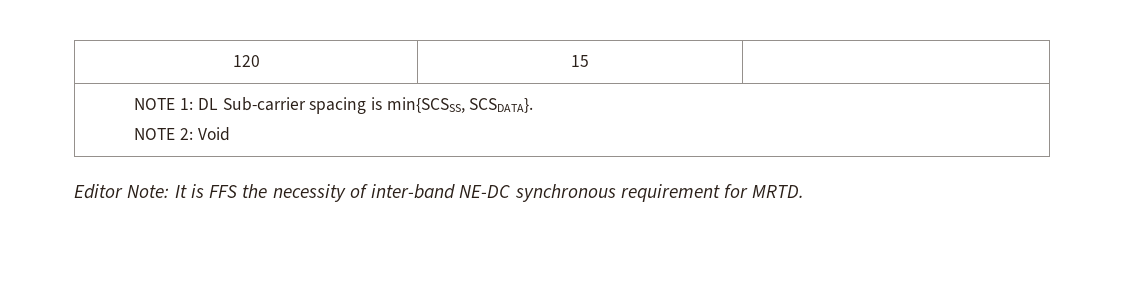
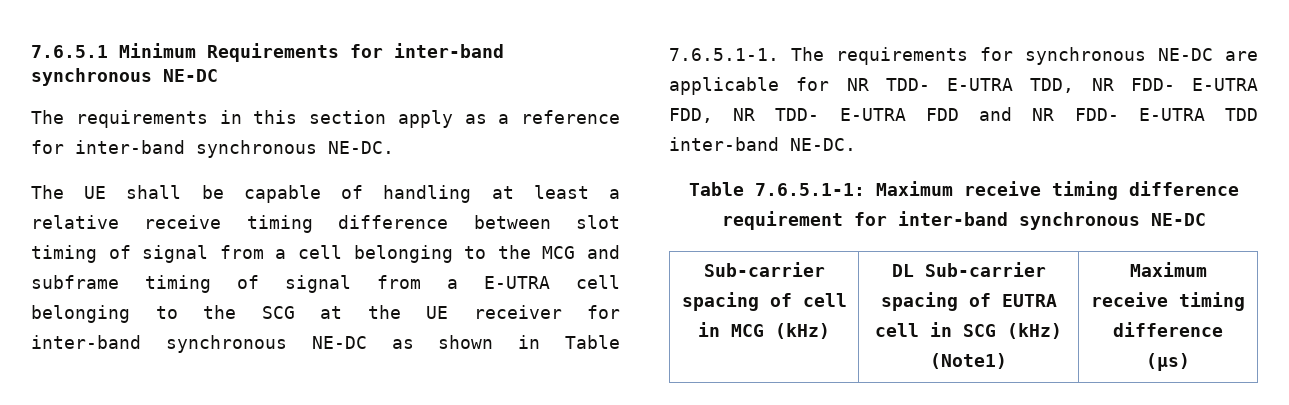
[232,55,260,67] [571,55,589,67] [134,97,534,114] [134,127,230,141] [74,184,805,202] 120 | 15 | // NOTE 1: DL Sub-carrier spacing is min{SCSSS, SCSDATA}. // NOTE 2: Void // Editor Note: It is FFS the necessity of inter-band NE-DC synchronous requirement for MRTD. -> [31,43,504,62] [31,68,218,86] [31,110,620,128] [31,140,394,158] [31,185,620,203] [31,215,620,233] [31,245,621,263] [31,275,620,293] [31,305,620,323] [31,335,620,353] [669,47,1258,65] [669,77,1258,95] [669,107,1258,123] [669,137,856,151] [688,181,1239,200] [721,211,1206,230] [703,262,825,277] [681,292,847,311] [698,322,830,339] [891,262,1046,277] [880,292,1057,311] [875,322,1062,339] [930,353,1007,369] [1129,262,1207,277] [1091,292,1245,311] [1113,322,1223,337] [1146,353,1190,371] 7.6.5.1 Minimum Requirements for inter-band synchronous NE-DC // The requirements in this section apply as a reference for inter-band synchronous NE-DC. // The UE shall be capable of handling at least a relative receive timing difference between slot timing of signal from a cell belonging to the MCG and subframe timing of signal from a E-UTRA cell belonging to the SCG at the UE receiver for inter-band synchronous NE-DC as shown in Table 7.6.5.1-1. The requirements for synchronous NE-DC are applicable for NR TDD- E-UTRA TDD, NR FDD- E-UTRA FDD, NR TDD- E-UTRA FDD and NR FDD- E-UTRA TDD inter-band NE-DC. // Table 7.6.5.1-1: Maximum receive timing difference requirement for inter-band synchronous NE-DC // Sub-carrier spacing of cell in MCG (kHz) | DL Sub-carrier spacing of EUTRA cell in SCG (kHz) (Note1) | Maximum receive timing difference (µs)

